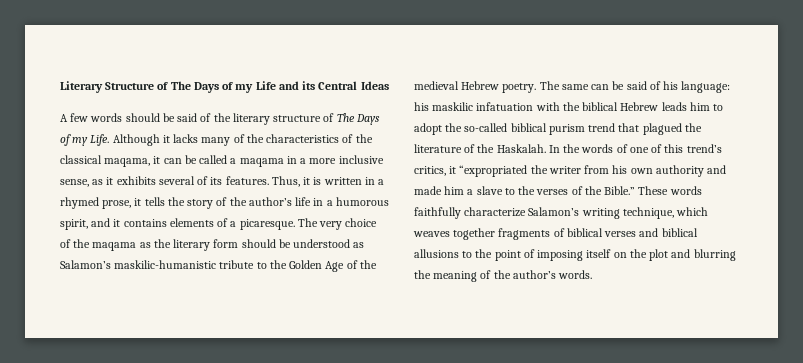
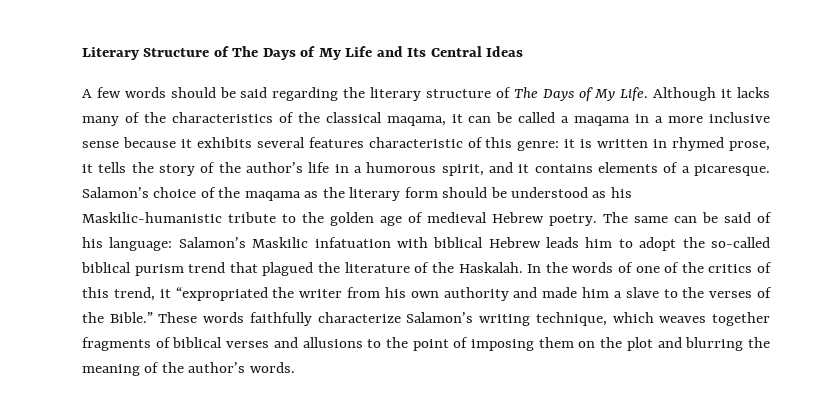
[235,84,254,93] my -> [318,48,341,60] My
[302,81,316,90] its -> [407,48,427,57] Its
[200,113,212,122] of -> [272,87,339,101] regarding
[72,137,89,146] my -> [594,89,616,101] My
[60,179,104,187] sense, as -> [82,137,176,148] sense because
[197,176,300,187] of its features. Thus, -> [308,137,560,151] features characteristic of this genre:
[378,179,385,185] a -> (668, 143) none
[297,218,343,230] The very -> [82,187,149,198] Salamon’s
[60,260,217,269] Salamon’s maskilic-humanistic -> [610,187,632,198] [82,212,222,223] his Maskilic-humanistic
[289,260,377,272] Golden Age of the -> [330,212,423,226] golden age of
[414,102,474,111] his maskilic -> [178,237,309,248] Salamon’s Maskilic
[562,102,580,111] the -> (428, 242) none
[664,144,722,153] [414,166,446,176] this trend’s critics, -> [681,262,772,273] [82,287,155,301] the critics of this trend,
[661,228,698,237] biblical -> (298, 342) none
[586,249,612,258] itself -> [538,337,574,348] them

